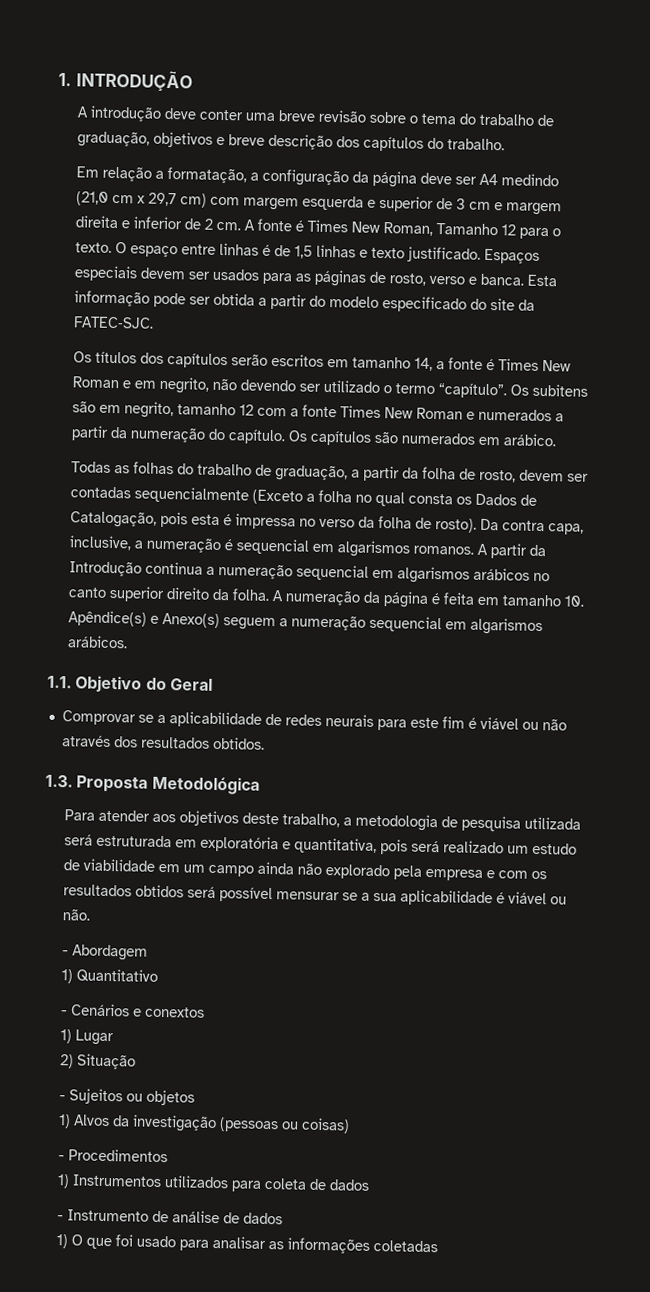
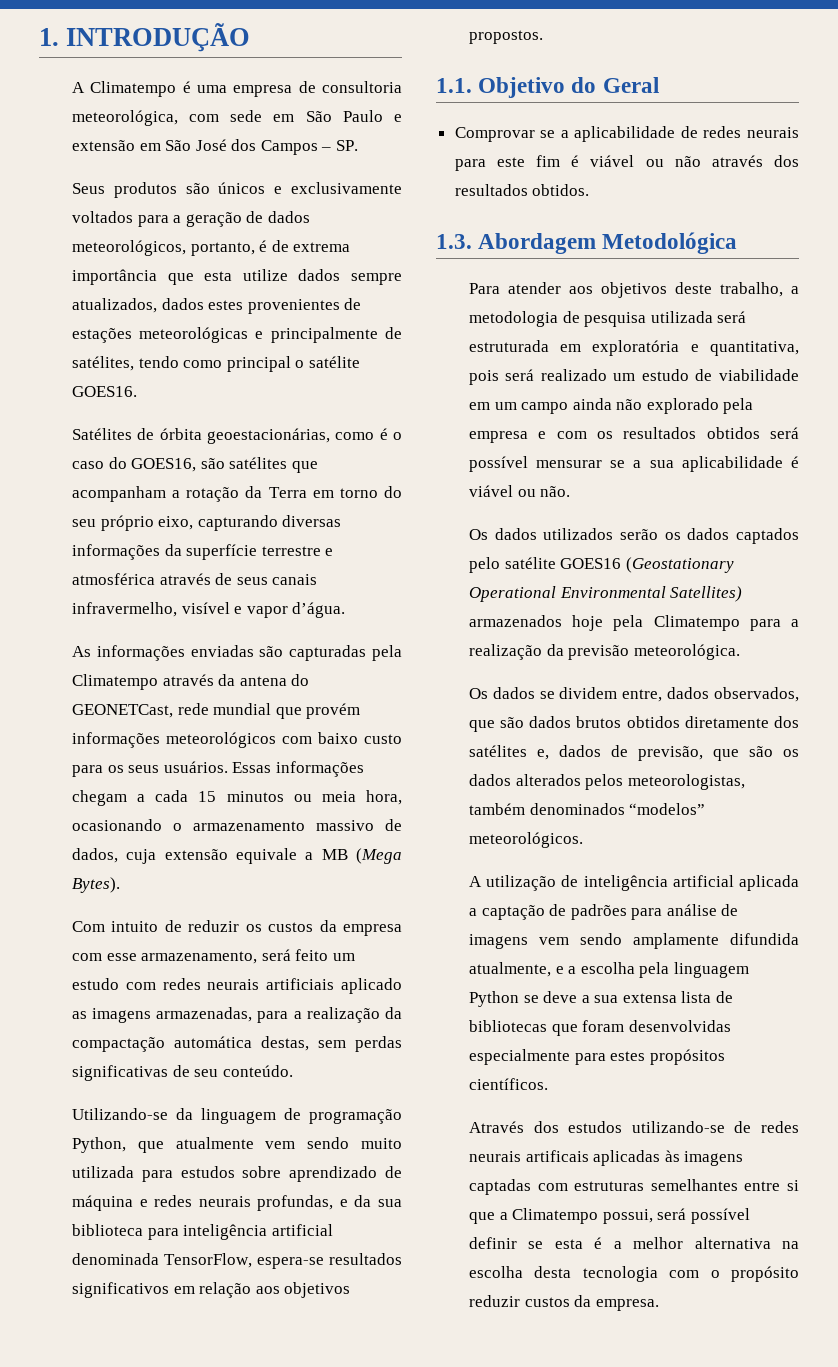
[90,105,555,127] [77,131,506,152] [76,166,560,188] [76,191,563,216] [75,215,562,240] [75,242,541,264] [74,265,558,287] [74,290,536,313] [73,316,155,329] [73,351,572,372] [72,376,589,399] [72,401,565,422] [71,425,557,447] [71,461,590,483] [70,486,538,507] [70,511,585,535] [69,535,547,559] [69,561,551,584] [68,585,585,608] [68,610,544,636] [67,635,129,649] introdução deve conter uma breve revisão sobre o tema do trabalho de graduação, objetivos e breve descrição dos capítulos do trabalho. // Em relação a formatação, a configuração da página deve ser A4 medindo (21,0 cm x 29,7 cm) com margem esquerda e superior de 3 cm e margem direita e inferior de 2 cm. A fonte é Times New Roman, Tamanho 12 para o texto. O espaço entre linhas é de 1,5 linhas e texto justificado. Espaços especiais devem ser usados para as páginas de rosto, verso e banca. Esta informação pode ser obtida a partir do modelo especificado do site da FATEC‐SJC. // Os títulos dos capítulos serão escritos em tamanho 14, a fonte é Times New Roman e em negrito, não devendo ser utilizado o termo “capítulo”. Os subitens são em negrito, tamanho 12 com a fonte Times New Roman e numerados a partir da numeração do capítulo. Os capítulos são numerados em arábico. // Todas as folhas do trabalho de graduação, a partir da folha de rosto, devem ser contadas sequencialmente (Exceto a folha no qual consta os Dados de Catalogação, pois esta é impressa no verso da folha de rosto). Da contra capa, inclusive, a numeração é sequencial em algarismos romanos. A partir da Introdução continua a numeração sequencial em algarismos arábicos no canto superior direito da folha. A numeração da página é feita em tamanho 10. Apêndice(s) e Anexo(s) seguem a numeração sequencial em algarismos arábicos. -> [90,81,402,97] [71,110,402,126] [71,139,359,155] [71,182,402,198] [71,211,310,227] [71,240,351,256] [71,269,402,285] [71,298,362,314] [71,327,402,343] [71,356,360,372] [71,386,137,397] [71,428,402,444] [71,457,318,473] [71,486,403,502] [71,515,342,531] [71,544,334,560] [71,573,318,585] [71,602,346,618] [71,645,402,661] [71,674,310,690] [71,703,361,719] [71,732,402,748] [71,761,364,777] [71,790,402,806] [71,819,402,831] [71,848,402,864] [71,877,120,893] [71,920,402,936] [71,949,355,964] [71,978,402,994] [71,1007,402,1023] [71,1036,402,1052] [71,1065,293,1081] [71,1108,402,1124] [71,1137,402,1153] [71,1166,402,1182] [71,1195,402,1211] [71,1224,333,1240] [71,1253,402,1269] [71,1282,351,1298] [468,30,543,44] Climatempo é uma empresa de consultoria meteorológica, com sede em São Paulo e extensão em São José dos Campos – SP. // Seus produtos são únicos e exclusivamente voltados para a geração de dados meteorológicos, portanto, é de extrema importância que esta utilize dados sempre atualizados, dados estes provenientes de estações meteorológicas e principalmente de satélites, tendo como principal o satélite GOES16. // Satélites de órbita geoestacionárias, como é o caso do GOES16, são satélites que acompanham a rotação da Terra em torno do seu próprio eixo, capturando diversas informações da superfície terrestre e atmosférica através de seus canais infravermelho, visível e vapor d’água. // As informações enviadas são capturadas pela Climatempo através da antena do GEONETCast, rede mundial que provém informações meteorológicos com baixo custo para os seus usuários. Essas informações chegam a cada 15 minutos ou meia hora, ocasionando o armazenamento massivo de dados, cuja extensão equivale a MB (Mega Bytes). // Com intuito de reduzir os custos da empresa com esse armazenamento, será feito um estudo com redes neurais artificiais aplicado as imagens armazenadas, para a realização da compactação automática destas, sem perdas significativas de seu conteúdo. // Utilizando-se da linguagem de programação Python, que atualmente vem sendo muito utilizada para estudos sobre aprendizado de máquina e redes neurais profundas, e da sua biblioteca para inteligência artificial denominada TensorFlow, espera-se resultados significativos em relação aos objetivos propostos.
[76,775,149,793] Proposta -> [478,233,597,254] Abordagem
[62,944,149,961] [61,968,159,984] [61,1003,206,1018] [60,1029,115,1046] [60,1053,137,1070] [59,1088,196,1106] [58,1114,351,1134] [58,1148,169,1163] [57,1174,371,1192] [57,1209,284,1225] [56,1234,439,1254] - Abordagem // 1) Quantitativo // - Cenários e conextos // 1) Lugar // 2) Situação // - Sujeitos ou objetos // 1) Alvos da investigação (pessoas ou coisas) // - Procedimentos // 1) Instrumentos utilizados para coleta de dados // - Instrumento de análise de dados // 1) O que foi usado para analisar as informações coletadas -> [468,528,799,544] [468,557,734,573] [468,586,743,602] [468,615,799,631] [468,644,740,660] [468,687,799,702] [468,716,799,732] [468,745,799,761] [468,774,745,790] [468,803,706,815] [468,832,583,848] [468,875,799,891] [468,904,739,920] [468,933,799,949] [468,962,749,978] [468,991,734,1007] [468,1020,731,1036] [468,1049,725,1065] [468,1078,548,1090] [468,1121,799,1133] [468,1150,744,1166] [468,1179,799,1195] [468,1208,750,1224] [468,1237,799,1249] [468,1266,799,1282] [468,1295,659,1311] Os dados utilizados serão os dados captados pelo satélite GOES16 (Geostationary Operational Environmental Satellites) armazenados hoje pela Climatempo para a realização da previsão meteorológica. // Os dados se dividem entre, dados observados, que são dados brutos obtidos diretamente dos satélites e, dados de previsão, que são os dados alterados pelos meteorologistas, também denominados “modelos” meteorológicos. // A utilização de inteligência artificial aplicada a captação de padrões para análise de imagens vem sendo amplamente difundida atualmente, e a escolha pela linguagem Python se deve a sua extensa lista de bibliotecas que foram desenvolvidas especialmente para estes propósitos científicos. // Através dos estudos utilizando-se de redes neurais artificais aplicadas às imagens captadas com estruturas semelhantes entre si que a Climatempo possui, será possível definir se esta é a melhor alternativa na escolha desta tecnologia com o propósito reduzir custos da empresa.

